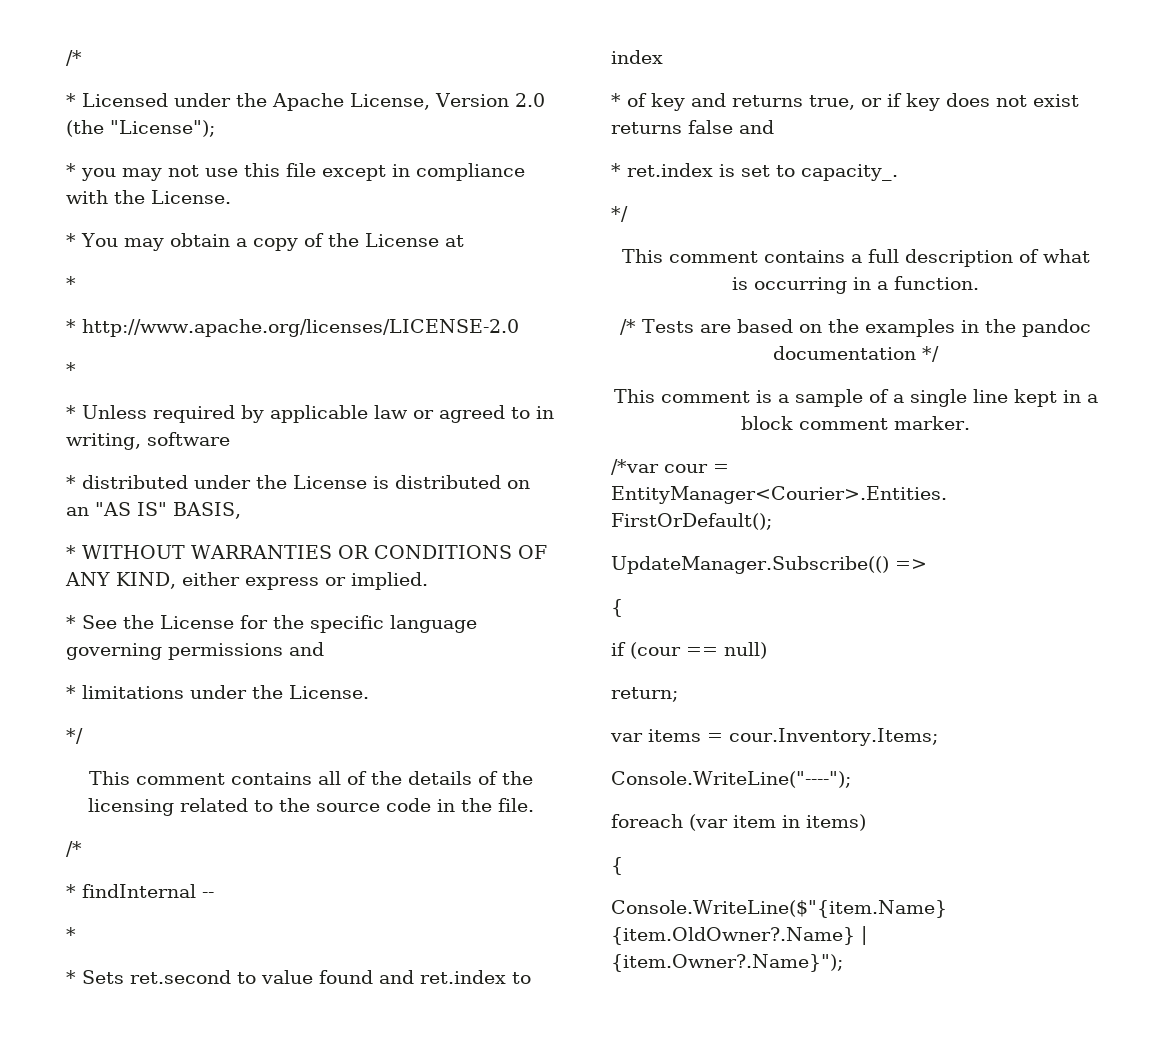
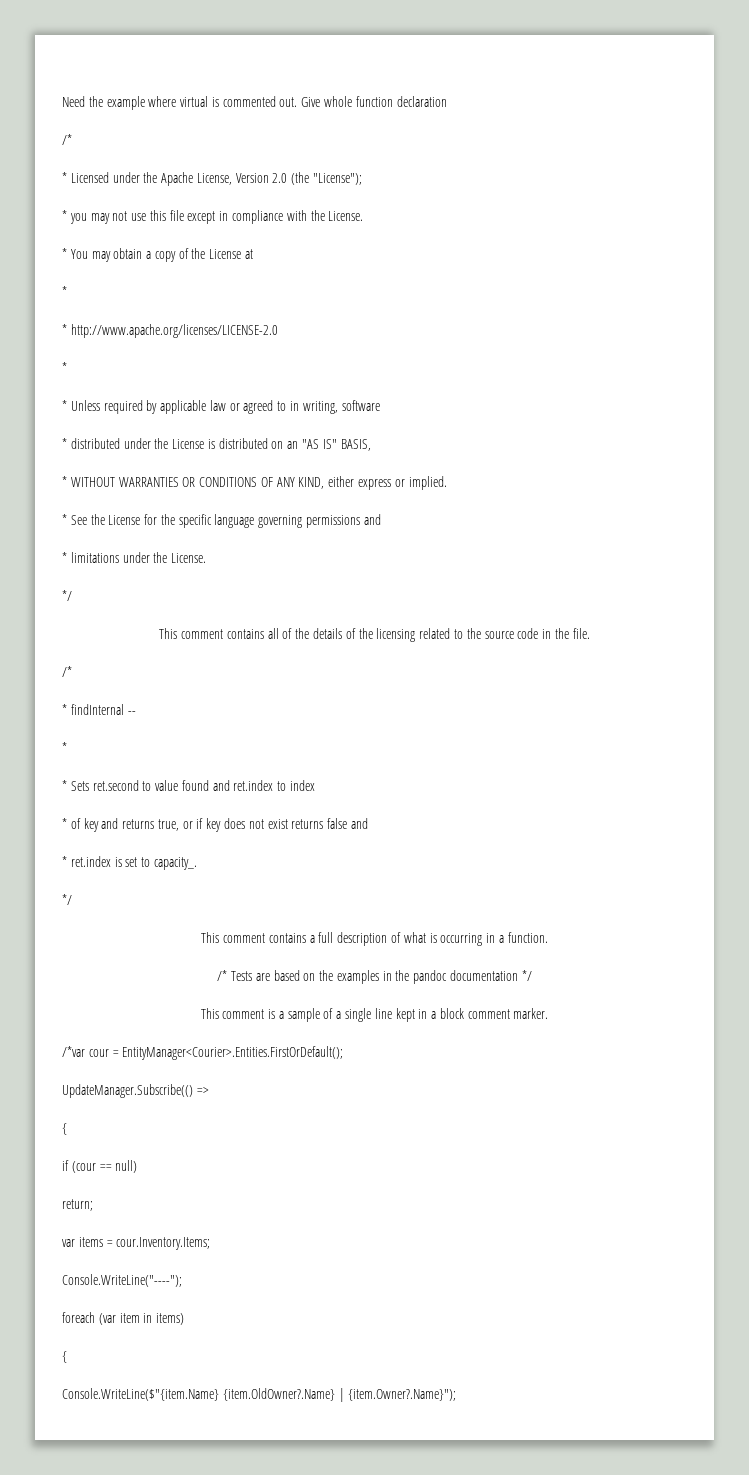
(66, 58) none -> [62,96,447,110] Need the example where virtual is commented out. Give whole function declaration //

